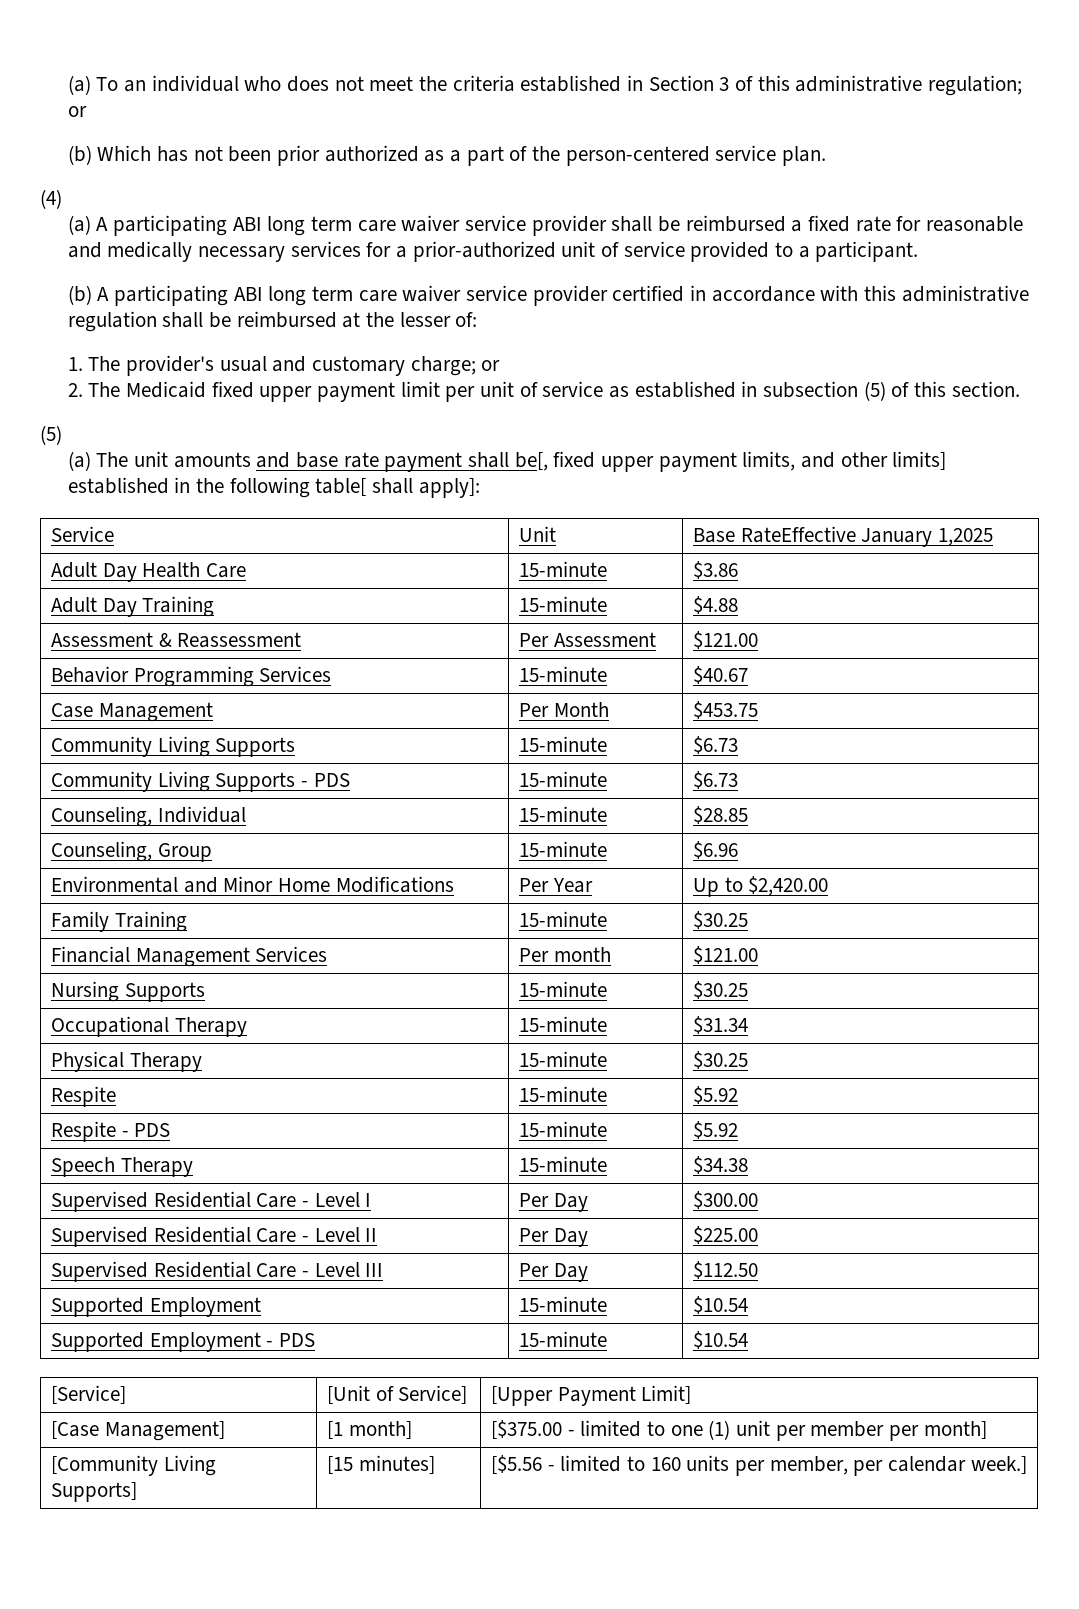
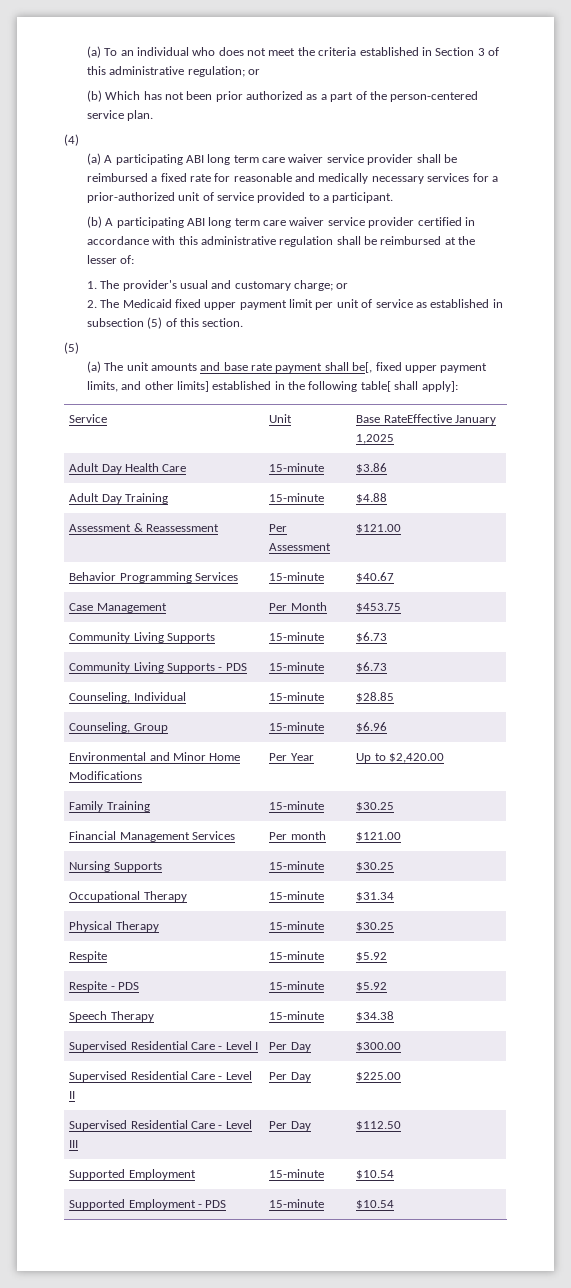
[51,1385,127,1404] [327,1385,468,1404] [491,1385,692,1406] [51,1421,225,1441] [327,1421,412,1439] [491,1420,987,1441] [51,1455,216,1476] [51,1482,138,1502] [327,1455,435,1474] [491,1455,1027,1476] // [Service] | [Unit of Service] | [Upper Payment Limit] // [Case Management] | [1 month] | [$375.00 - limited to one (1) unit per member per month] // [Community Living Supports] | [15 minutes] | [$5.56 - limited to 160 units per member, per calendar week.] -> (395, 1204) none

